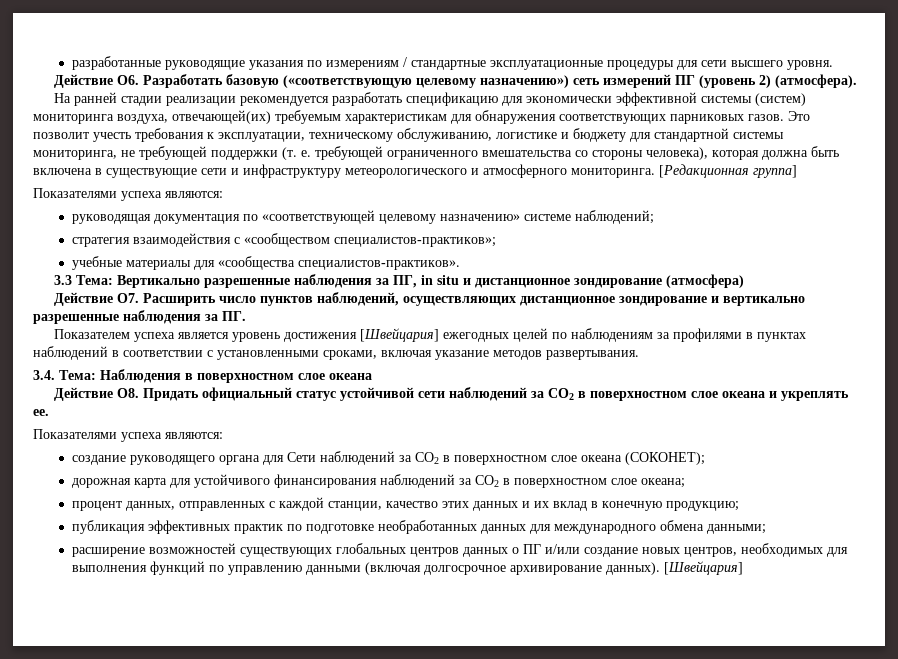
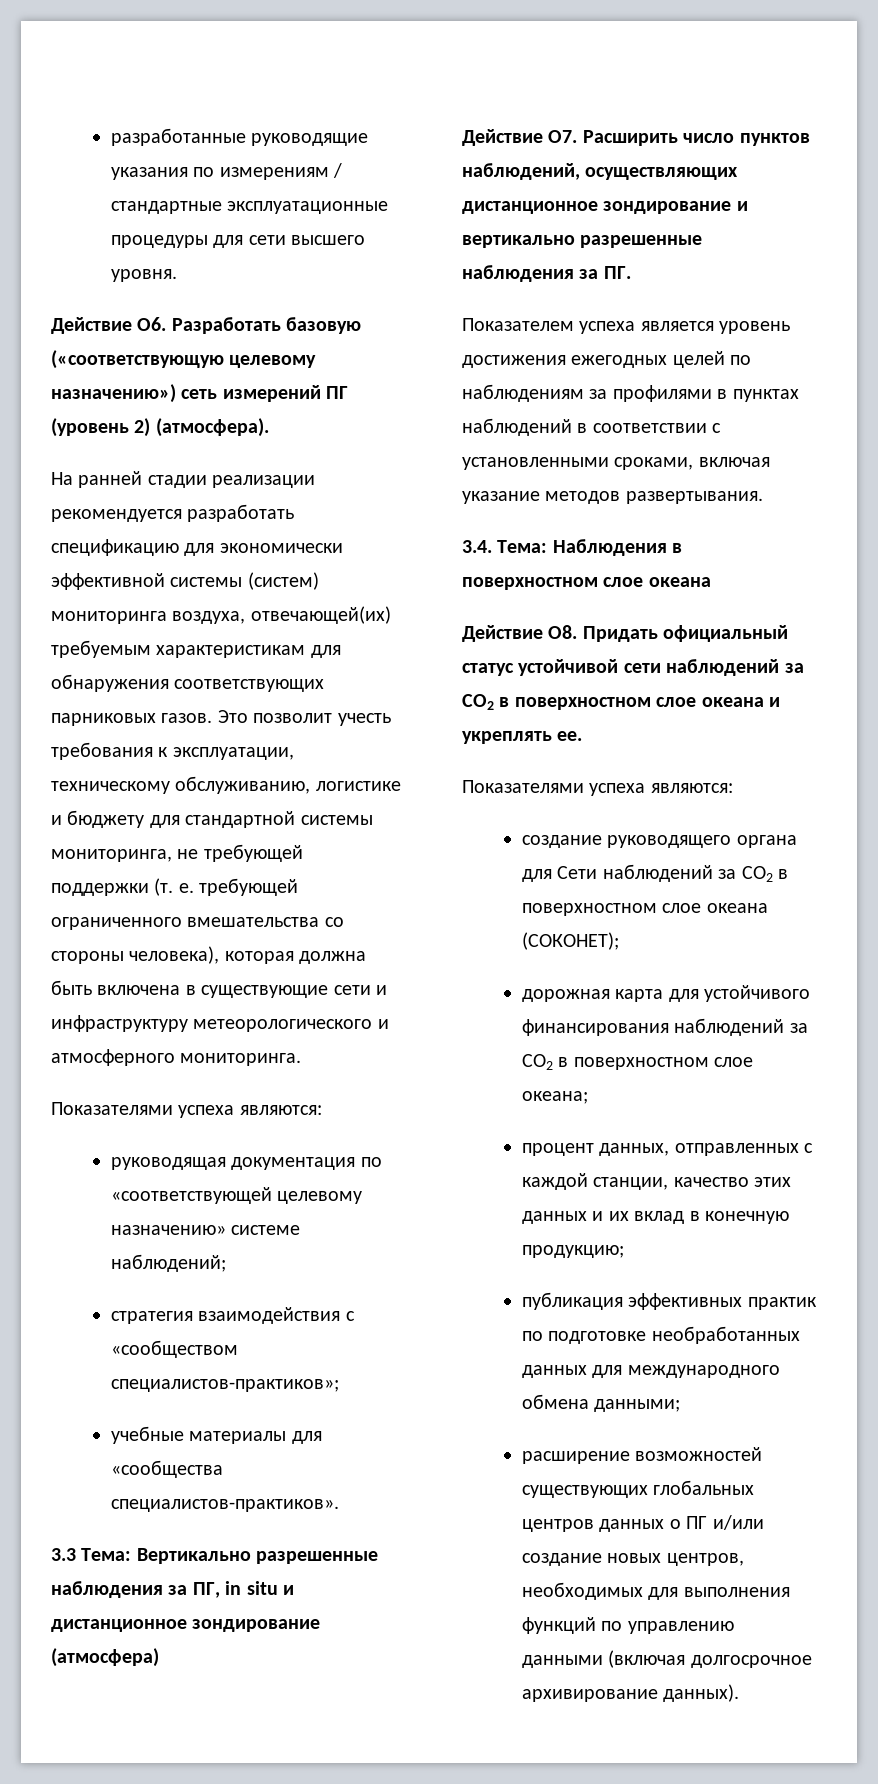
[659,164,797,178] [Редакционная группа] -> (302, 1059) none
[359,328,439,342] [Швейцария] -> (566, 361) none
[663,561,743,575] [Швейцария] -> (740, 1693) none

